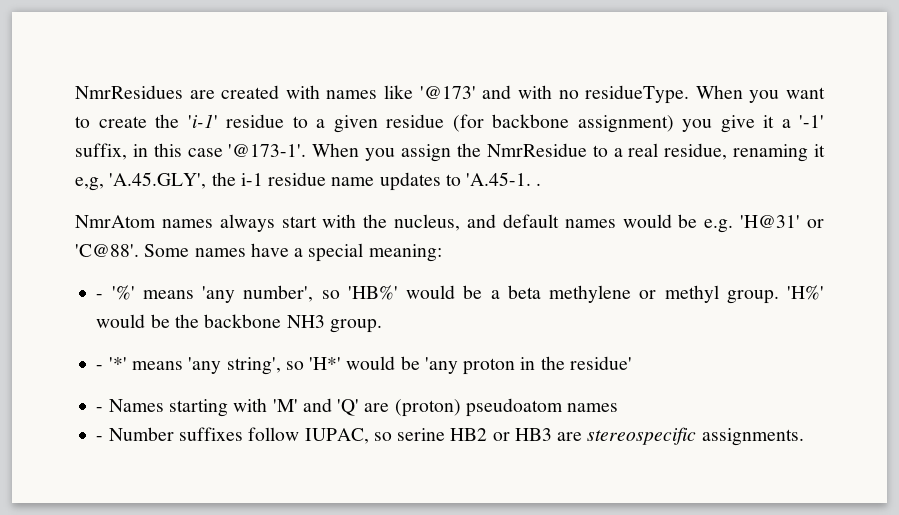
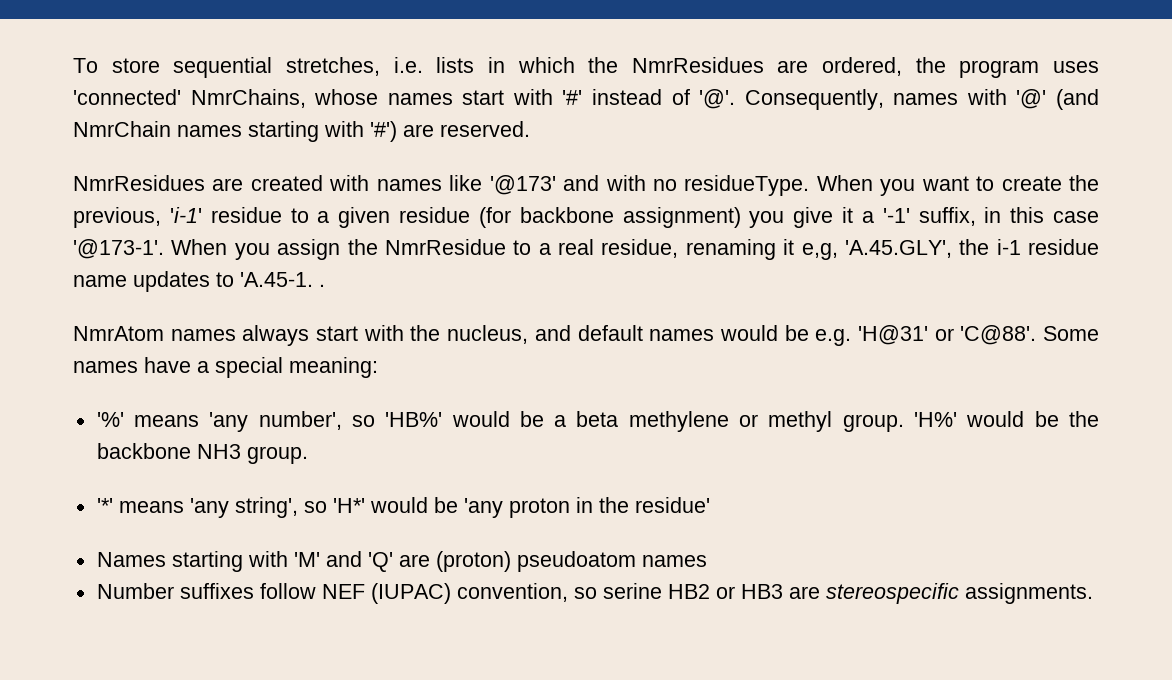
(75, 92) none -> [73,57,1099,78] [73,89,1099,110] [73,121,530,142] To store sequential stretches, i.e. lists in which the NmrResidues are ordered, the program uses 'connected' NmrChains, whose names start with '#' instead of '@'. Consequently, names with '@' (and NmrChain names starting with '#') are reserved. //
(179, 121) none -> [73,207,161,228] previous,
[96,294,104,299] - -> (378, 367) none
[96,365,104,370] - -> (308, 455) none
[96,407,104,412] - -> (710, 505) none
[96,436,104,441] - -> (707, 561) none
[304,428,369,444] IUPAC, -> [321,583,568,604] NEF (IUPAC) convention,

